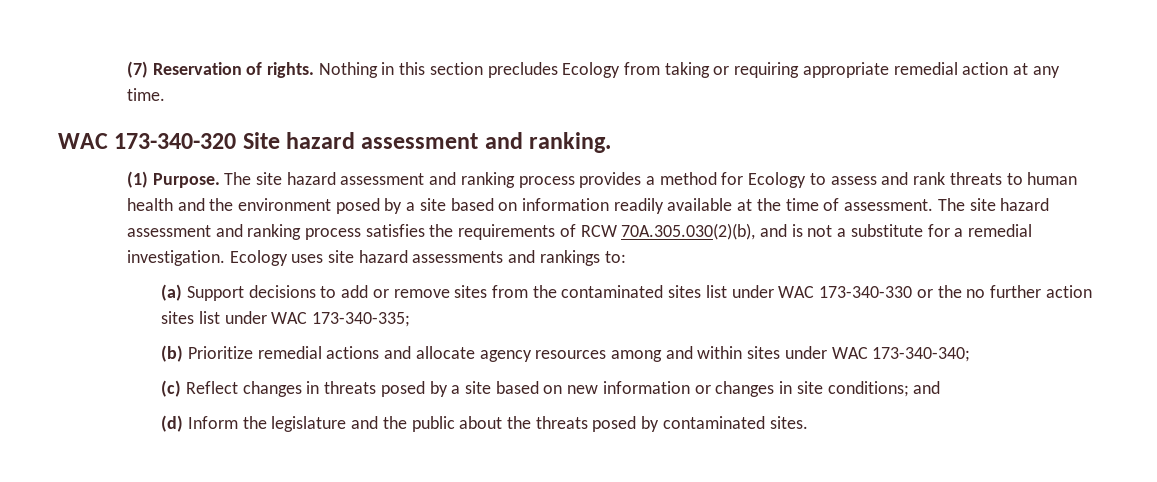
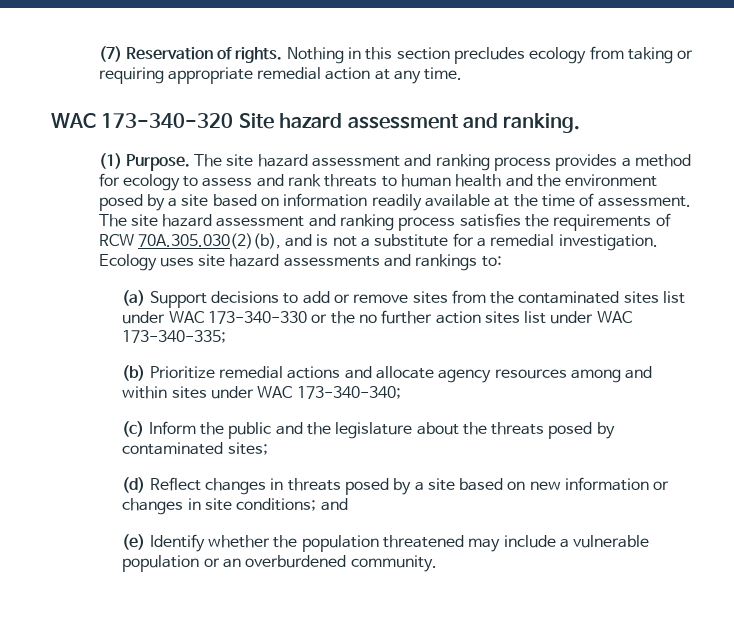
[562,62,621,78] Ecology -> [529,47,587,64] ecology
[748,172,807,188] Ecology -> [122,174,180,191] ecology
(182, 388) none -> [148,421,615,439] [122,442,268,455] [122,477,146,493] Inform the public and the legislature about the threats posed by contaminated sites; // (d)
[161,415,808,432] (d) Inform the legislature and the public about the threats posed by contaminated sites. -> [122,534,650,552] [122,555,437,572] (e) Identify whether the population threatened may include a vulnerable population or an overburdened community.

